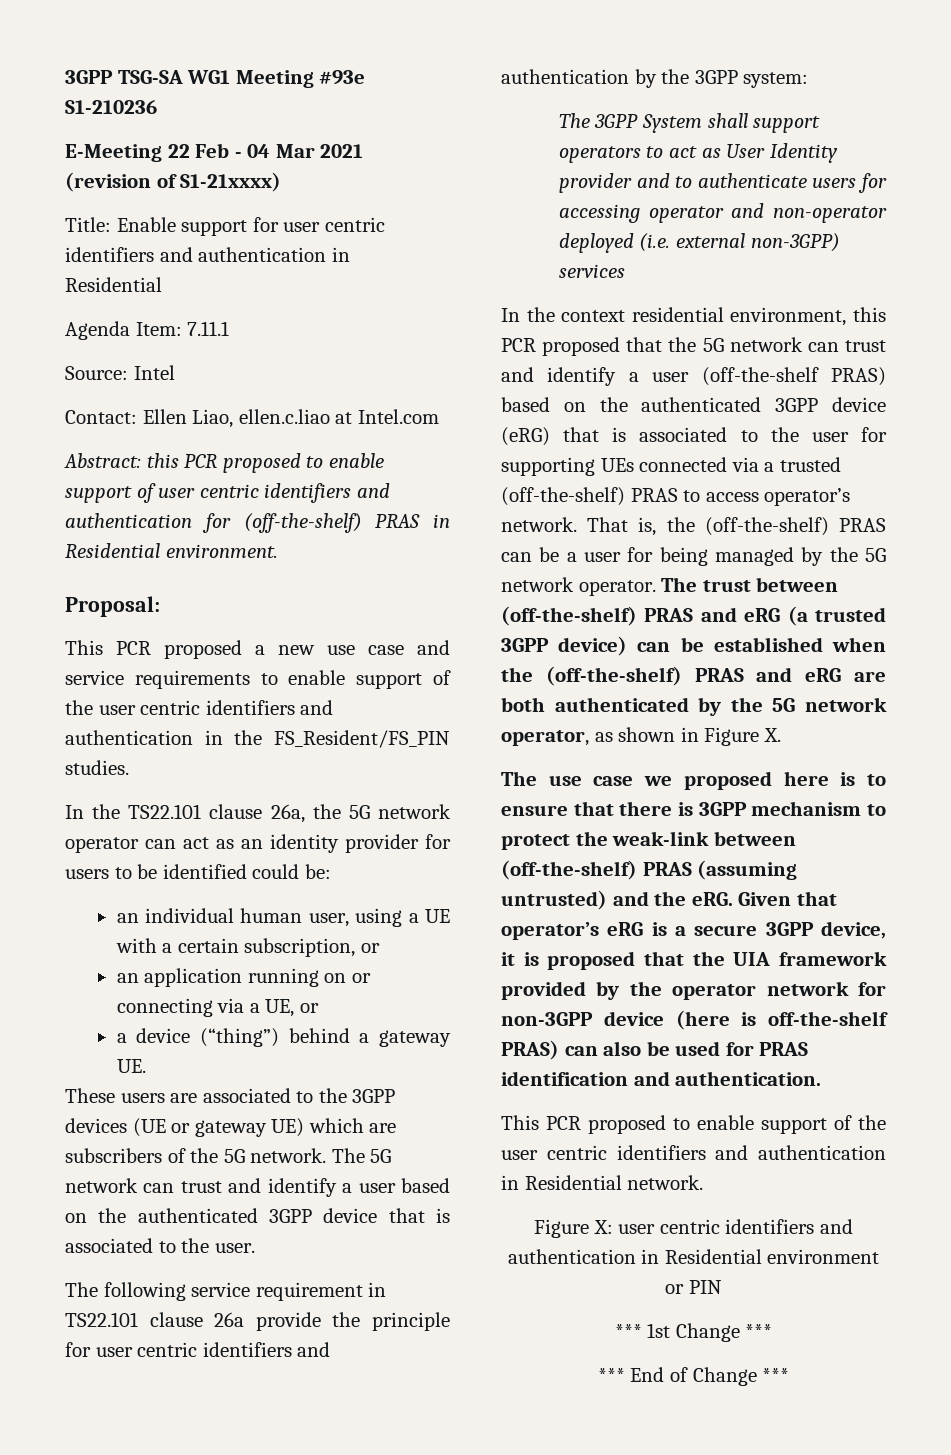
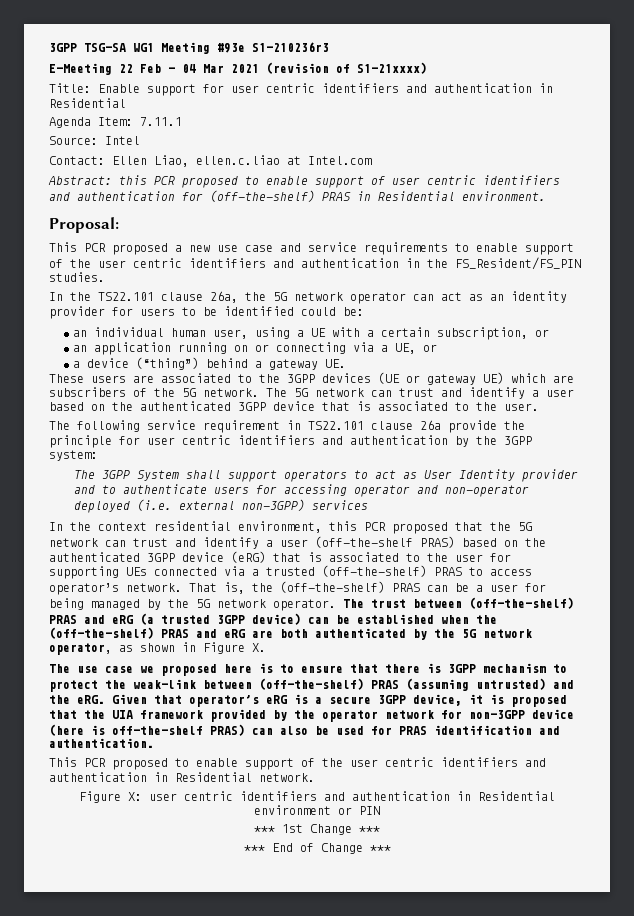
[65,100,157,114] S1-210236 -> [252,42,329,52] S1-210236r3

